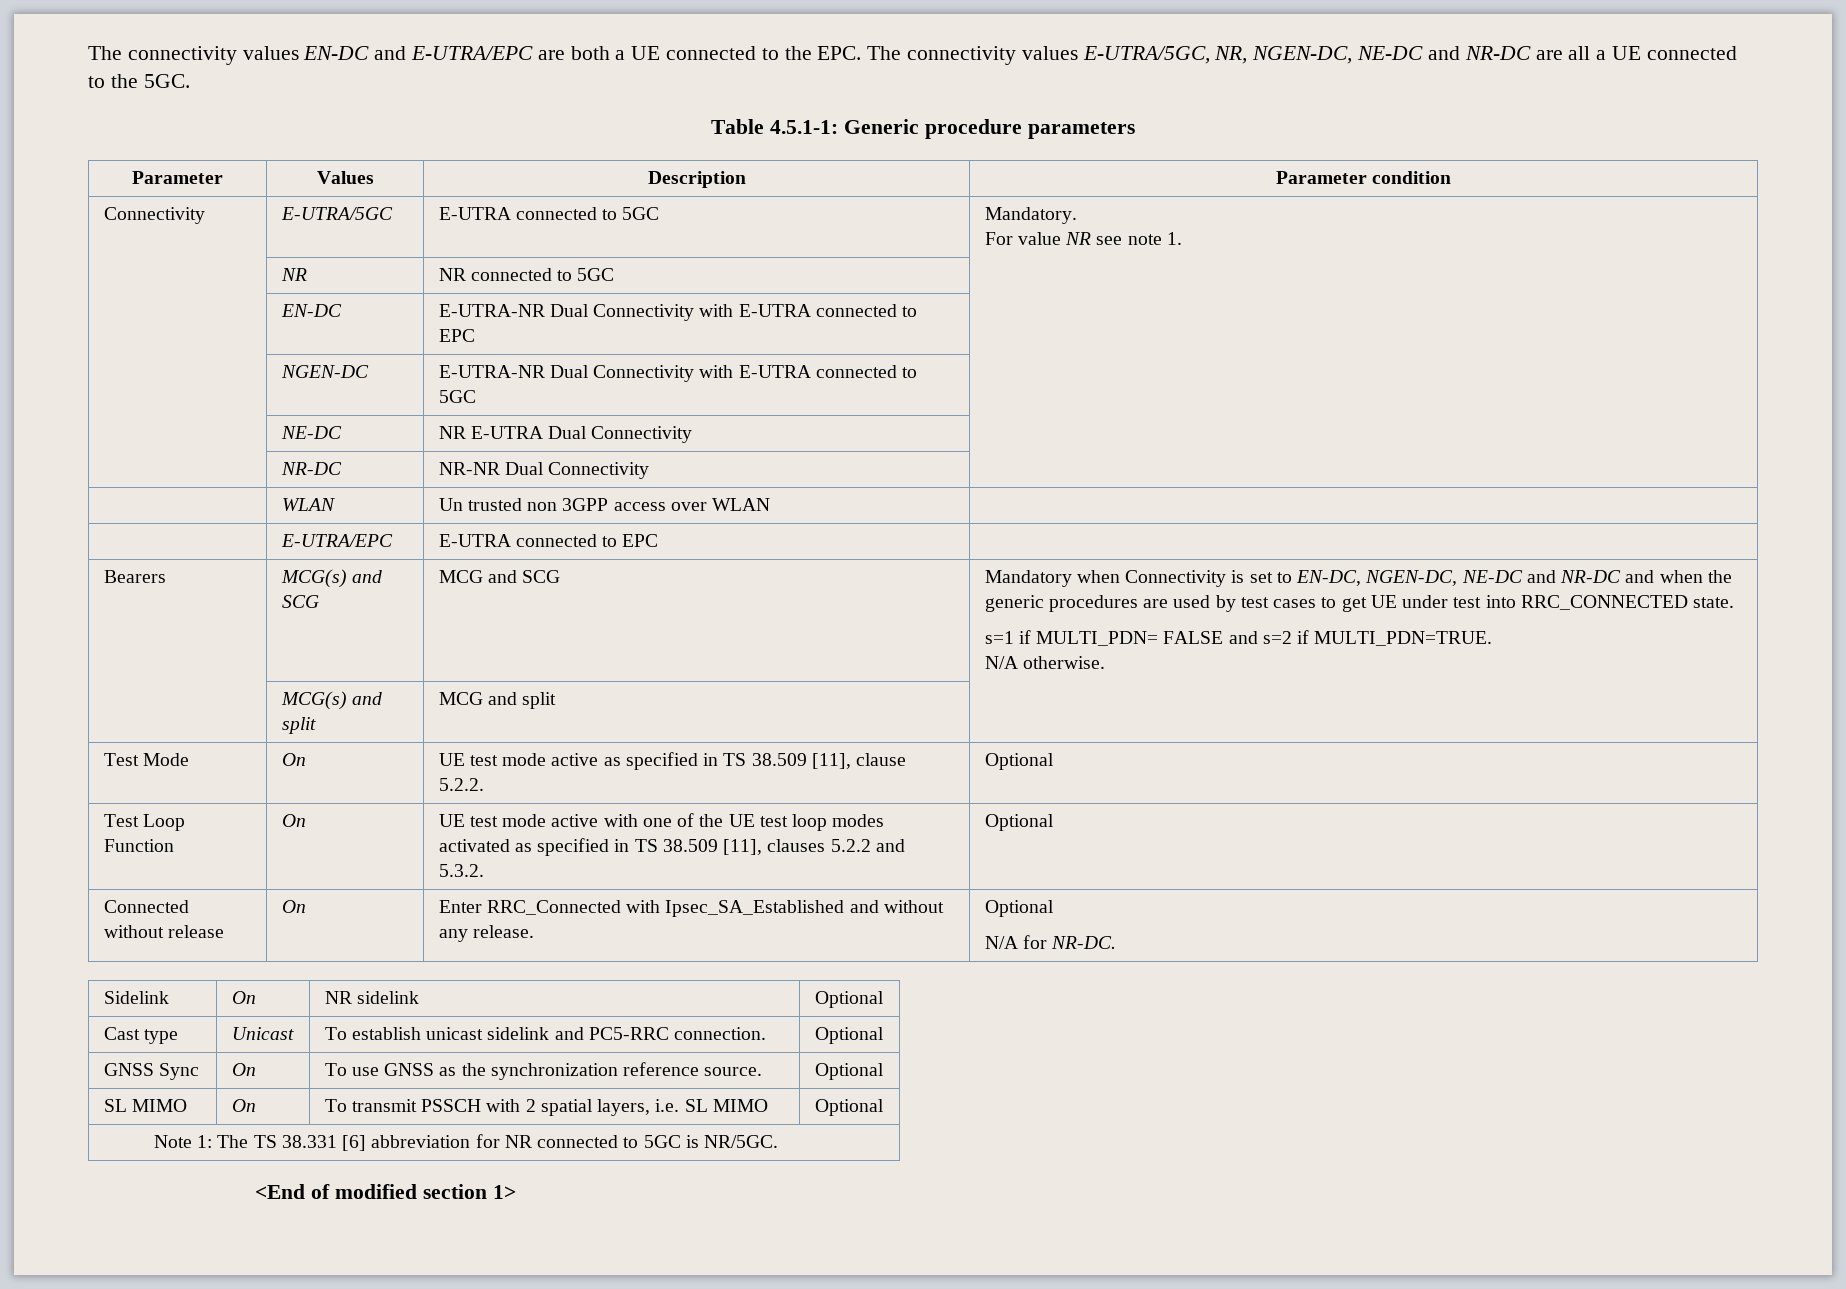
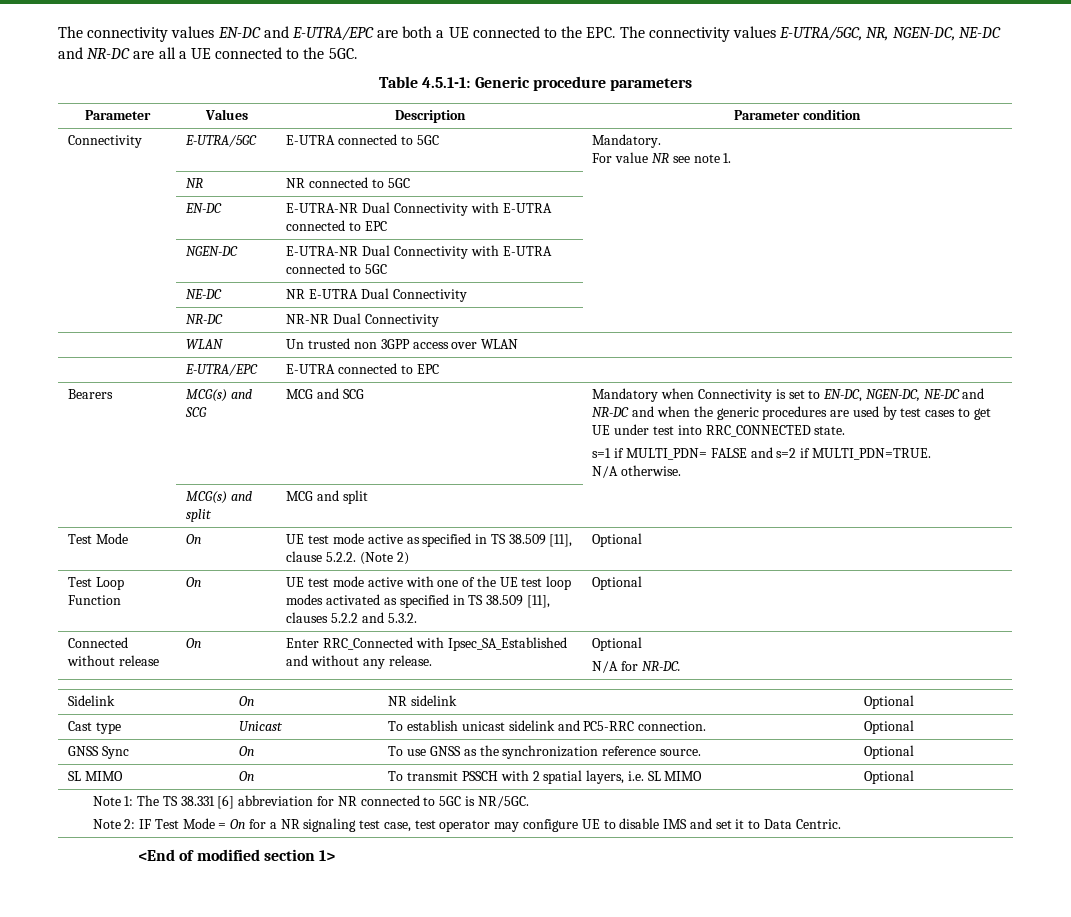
(484, 784) none -> [359,552,409,565] (Note 2)
(779, 1141) none -> [92,818,841,832] // Note 2: IF Test Mode = On for a NR signaling test case, test operator may configure UE to disable IMS and set it to Data Centric.

